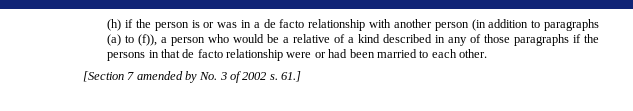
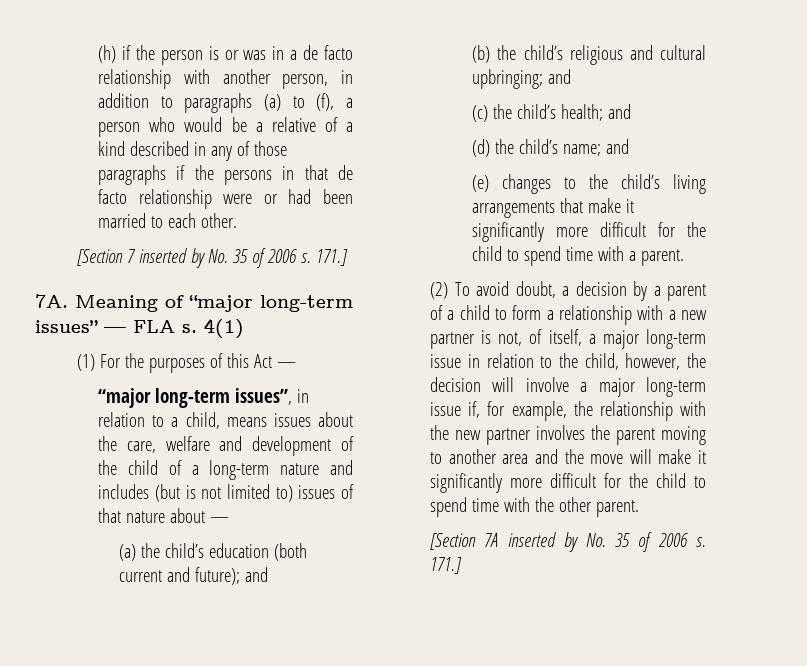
[434,19,486,31] person (in -> [282,70,353,89] person, in
[138,34,158,46] (f)), -> [316,93,335,111] (f),
[136,71,302,83] amended by No. 3 of 2002 s. 61.] -> [139,248,349,268] [35,294,353,312] [35,318,244,339] [77,353,297,373] [98,388,310,408] [98,412,353,429] [98,436,354,456] [98,460,353,480] [98,484,354,502] [98,508,230,523] [119,543,308,561] [119,567,269,585] [472,45,706,65] [472,69,572,89] [472,104,632,122] [472,139,630,157] [472,174,706,194] [472,198,635,218] [472,222,706,242] [472,246,685,266] [430,281,706,301] [430,305,707,325] [430,329,706,349] [430,353,706,370] [430,377,706,397] [430,401,706,421] [430,425,706,445] [430,449,706,464] [430,473,706,493] [430,497,640,517] [430,532,706,552] [430,557,463,574] inserted by No. 35 of 2006 s. 171.] // 7A. Meaning of “major long-term issues” — FLA s. 4(1) // (1) For the purposes of this Act — // “major long-term issues”, in relation to a child, means issues about the care, welfare and development of the child of a long-term nature and includes (but is not limited to) issues of that nature about — // (a) the child’s education (both current and future); and // (b) the child’s religious and cultural upbringing; and // (c) the child’s health; and // (d) the child’s name; and // (e) changes to the child’s living arrangements that make it significantly more difficult for the child to spend time with a parent. // (2) To avoid doubt, a decision by a parent of a child to form a relationship with a new partner is not, of itself, a major long-term issue in relation to the child, however, the decision will involve a major long-term issue if, for example, the relationship with the new partner involves the parent moving to another area and the move will make it significantly more difficult for the child to spend time with the other parent. // [Section 7A inserted by No. 35 of 2006 s. 171.]

